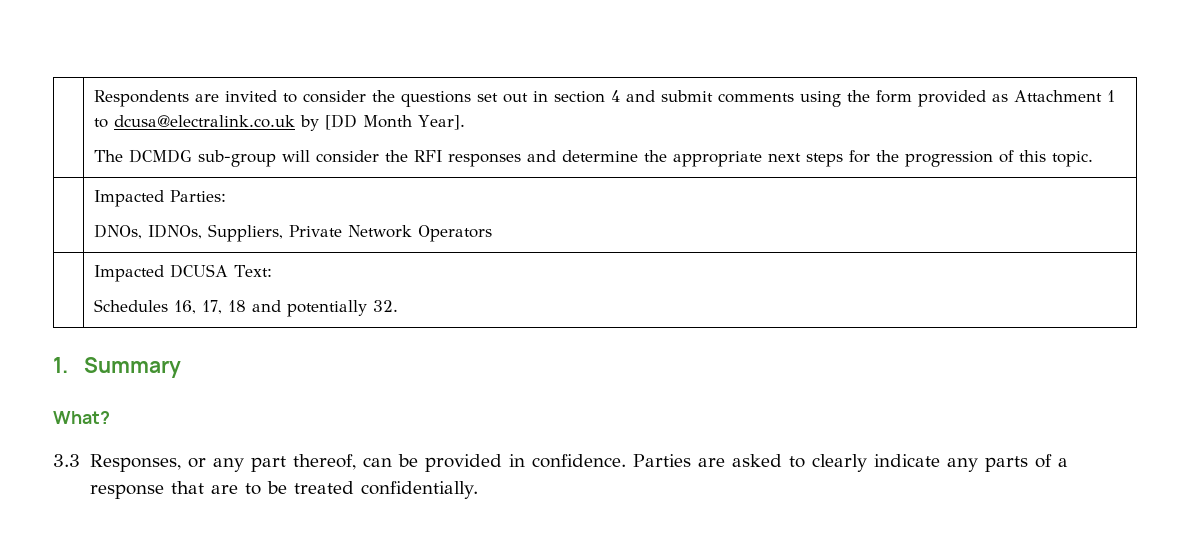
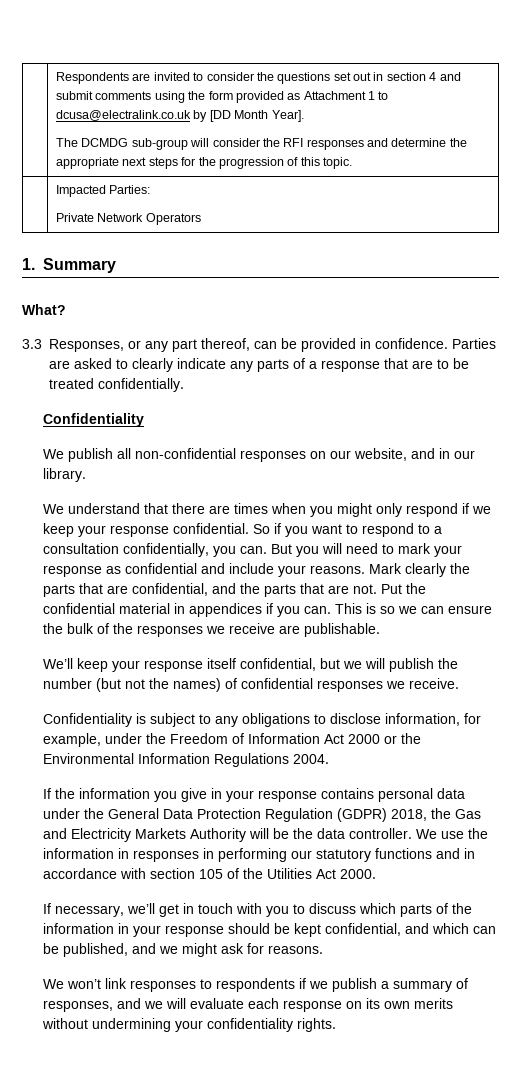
[93,224,283,242] DNOs, IDNOs, Suppliers, -> (151, 189) none
[93,264,272,282] [93,299,398,317] // | Impacted DCUSA Text: // Schedules 16, 17, 18 and potentially 32. -> (201, 219) none
(479, 490) none -> [42,413,144,427] [42,448,475,462] [42,468,86,482] [42,503,491,517] [42,523,442,537] [42,543,462,557] [42,563,470,577] [42,583,426,597] [42,603,492,617] [42,623,380,637] [42,658,458,672] [42,678,459,692] [42,713,481,727] [42,733,421,747] [42,753,329,767] [42,788,465,802] [42,808,481,822] [42,828,488,842] [42,848,475,862] [42,868,376,879] [42,903,472,917] [42,923,496,937] [42,943,323,957] [42,978,468,992] [42,998,453,1012] [41,1018,336,1032] // Confidentiality // We publish all non-confidential responses on our website, and in our library. // We understand that there are times when you might only respond if we keep your response confidential. So if you want to respond to a consultation confidentially, you can. But you will need to mark your response as confidential and include your reasons. Mark clearly the parts that are confidential, and the parts that are not. Put the confidential material in appendices if you can. This is so we can ensure the bulk of the responses we receive are publishable. // We’ll keep your response itself confidential, but we will publish the number (but not the names) of confidential responses we receive. // Confidentiality is subject to any obligations to disclose information, for example, under the Freedom of Information Act 2000 or the Environmental Information Regulations 2004. // If the information you give in your response contains personal data under the General Data Protection Regulation (GDPR) 2018, the Gas and Electricity Markets Authority will be the data controller. We use the information in responses in performing our statutory functions and in accordance with section 105 of the Utilities Act 2000. // If necessary, we’ll get in touch with you to discuss which parts of the information in your response should be kept confidential, and which can be published, and we might ask for reasons. // We won’t link responses to respondents if we publish a summary of responses, and we will evaluate each response on its own merits without undermining your confidentiality rights.

